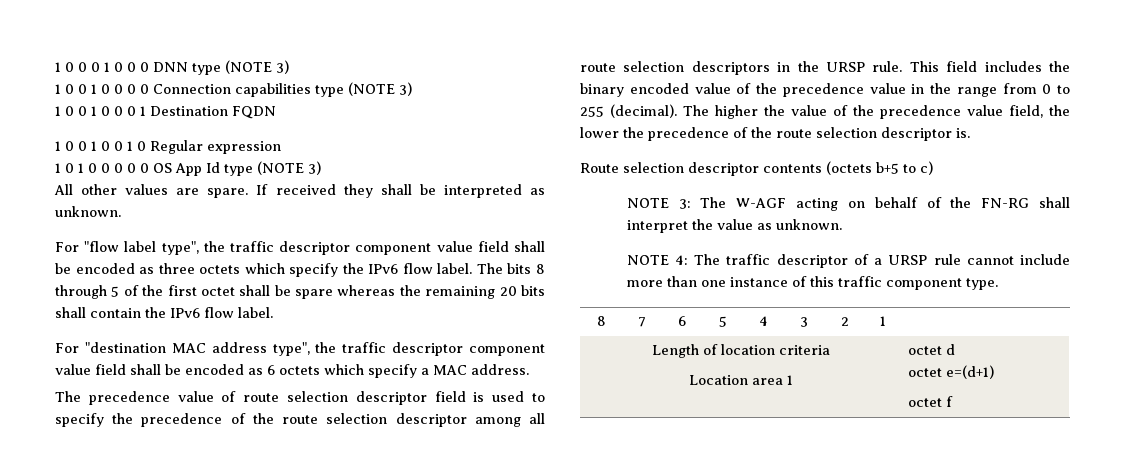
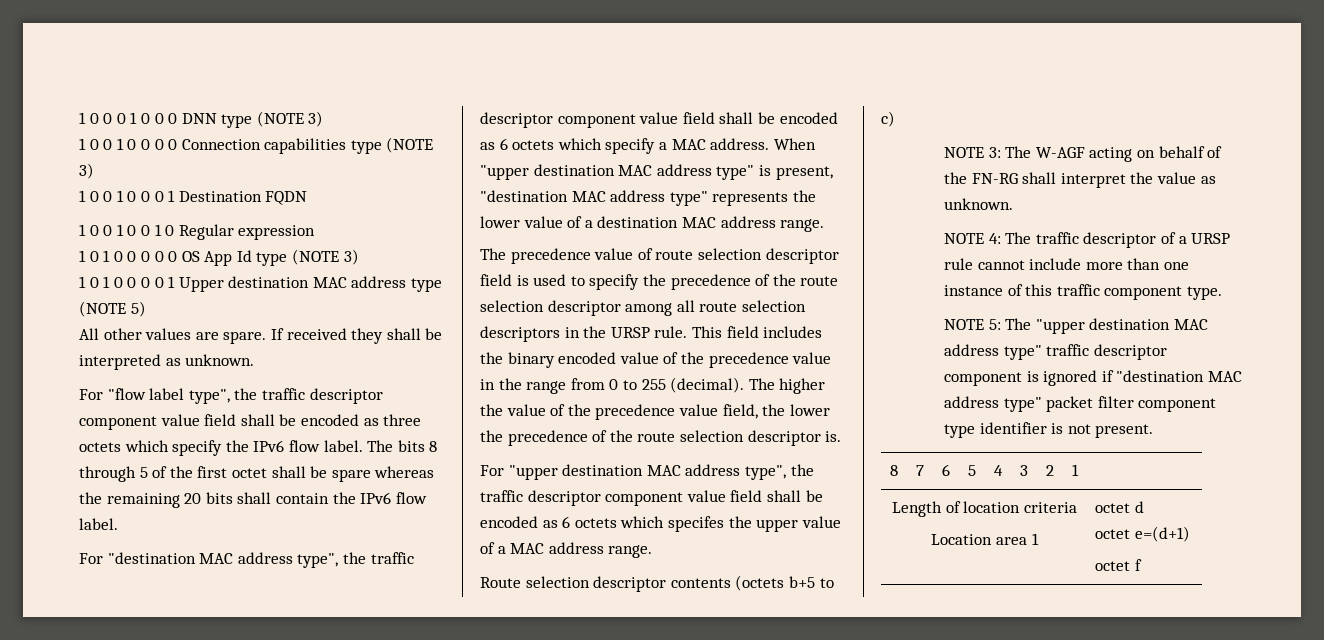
(321, 168) none -> [79,276,443,292] [79,301,146,317] // 1 0 1 0 0 0 0 1 Upper destination MAC address type (NOTE 5)
(529, 369) none -> [773,138,816,150] [480,164,833,180] [480,190,816,206] [480,216,825,232] When "upper destination MAC address type" is present, "destination MAC address type" represents the lower value of a destination MAC address range.
(970, 133) none -> [480,464,814,480] [480,490,823,506] [480,516,841,532] [480,542,653,558] // For "upper destination MAC address type", the traffic descriptor component value field shall be encoded as 6 octets which specifes the upper value of a MAC address range.
(998, 284) none -> [944,318,1209,334] [944,344,1167,360] [944,370,1243,386] [944,396,1217,412] [944,422,1154,438] // NOTE 5: The "upper destination MAC address type" traffic descriptor component is ignored if "destination MAC address type" packet filter component type identifier is not present.

